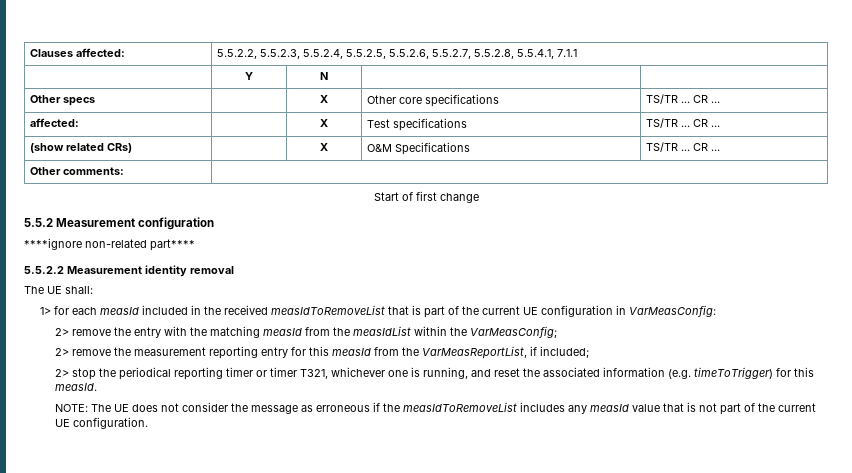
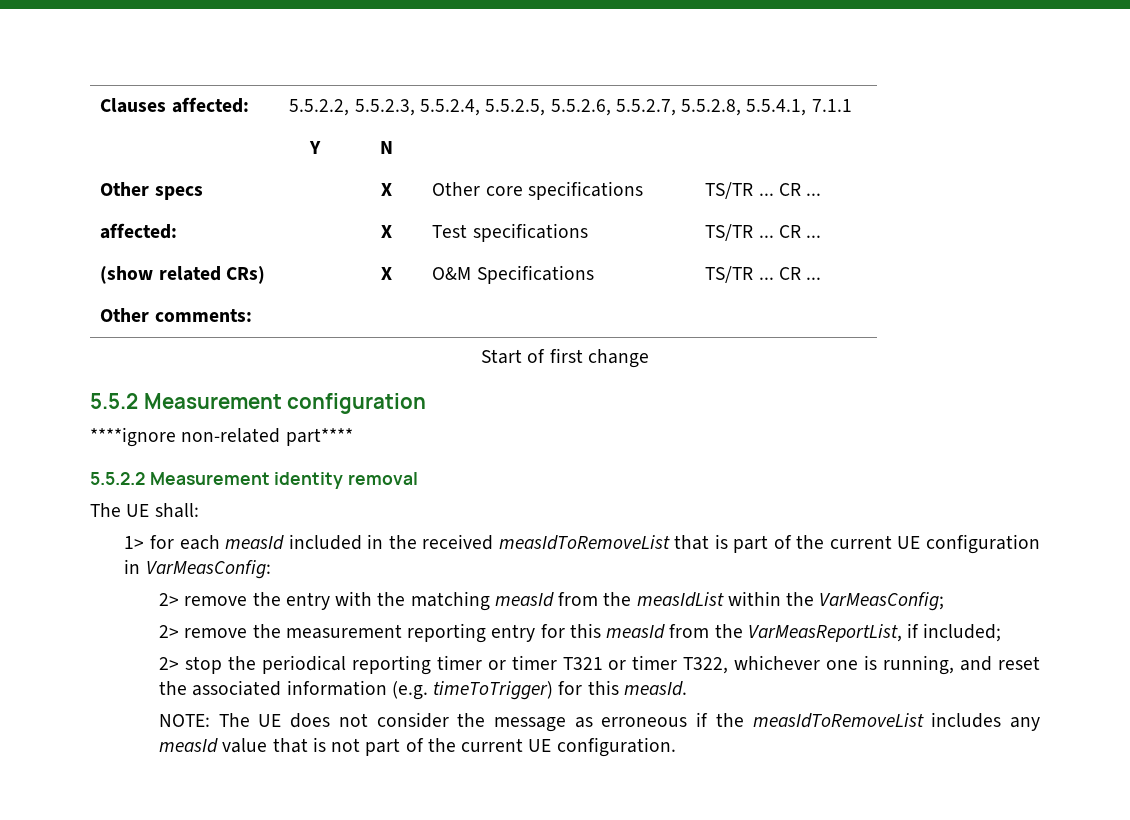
[300,369,329,379] T321, -> [562,655,729,674] T321 or timer T322,

